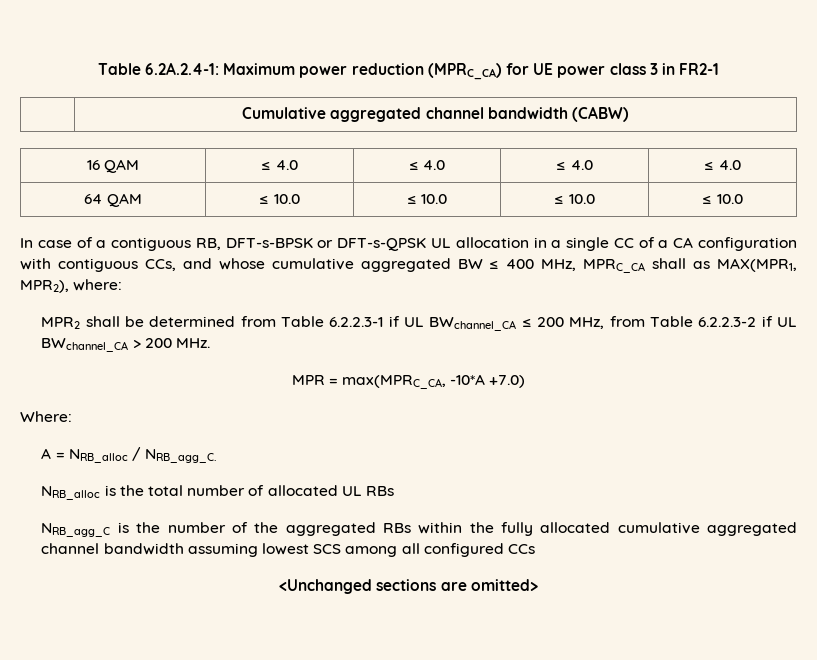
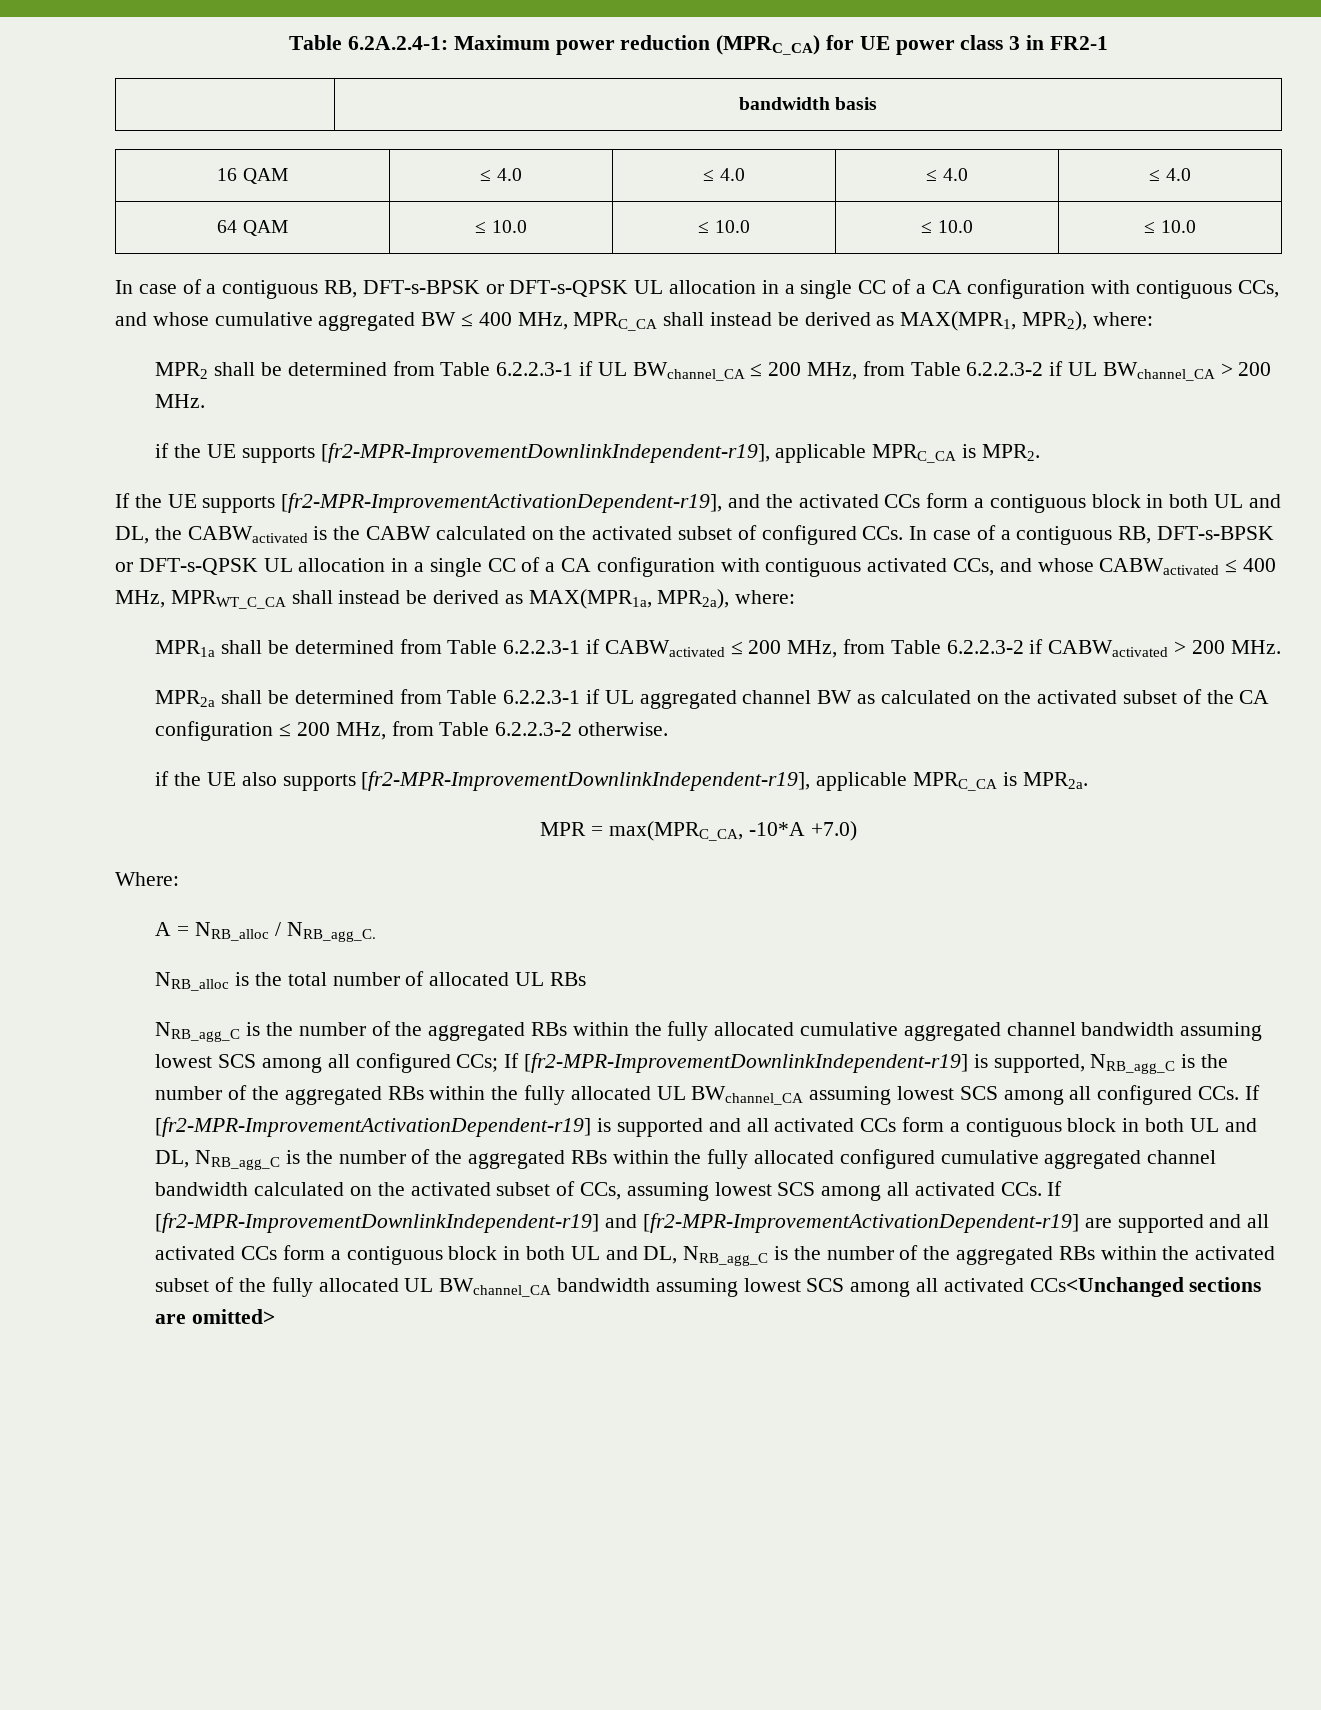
[242,106,629,122] Cumulative aggregated channel bandwidth (CABW) -> [738,97,878,110] bandwidth basis
(687, 263) none -> [710,312,871,326] instead be derived
(211, 343) none -> [155,443,1040,463] [115,493,1281,513] [115,525,1275,545] [115,557,1277,577] [115,589,796,609] [155,639,1281,658] [155,689,1270,709] [155,721,668,741] [155,771,1088,791] // if the UE supports [fr2-MPR-ImprovementDownlinkIndependent-r19], applicable MPRC_CA is MPR2. // If the UE supports [fr2-MPR-ImprovementActivationDependent-r19], and the activated CCs form a contiguous block in both UL and DL, the CABWactivated is the CABW calculated on the activated subset of configured CCs. In case of a contiguous RB, DFT-s-BPSK or DFT-s-QPSK UL allocation in a single CC of a CA configuration with contiguous activated CCs, and whose CABWactivated ≤ 400 MHz, MPRWT_C_CA shall instead be derived as MAX(MPR1a, MPR2a), where: // MPR1a shall be determined from Table 6.2.2.3-1 if CABWactivated ≤ 200 MHz, from Table 6.2.2.3-2 if CABWactivated > 200 MHz. // MPR2a shall be determined from Table 6.2.2.3-1 if UL aggregated channel BW as calculated on the activated subset of the CA configuration ≤ 200 MHz, from Table 6.2.2.3-2 otherwise. // if the UE also supports [fr2-MPR-ImprovementDownlinkIndependent-r19], applicable MPRC_CA is MPR2a.
[507,544,535,554] [279,579,373,594] CCs // <Unchanged -> [456,1053,1228,1074] [155,1085,1260,1105] [155,1117,1257,1137] [155,1149,1217,1170] [155,1181,1063,1201] [155,1213,1270,1233] [155,1245,1276,1266] [155,1277,1184,1297] CCs; If [fr2-MPR-ImprovementDownlinkIndependent-r19] is supported, NRB_agg_C is the number of the aggregated RBs within the fully allocated UL BWchannel_CA assuming lowest SCS among all configured CCs. If [fr2-MPR-ImprovementActivationDependent-r19] is supported and all activated CCs form a contiguous block in both UL and DL, NRB_agg_C is the number of the aggregated RBs within the fully allocated configured cumulative aggregated channel bandwidth calculated on the activated subset of CCs, assuming lowest SCS among all activated CCs. If [fr2-MPR-ImprovementDownlinkIndependent-r19] and [fr2-MPR-ImprovementActivationDependent-r19] are supported and all activated CCs form a contiguous block in both UL and DL, NRB_agg_C is the number of the aggregated RBs within the activated subset of the fully allocated UL BWchannel_CA bandwidth assuming lowest SCS among all activated CCs<Unchanged

